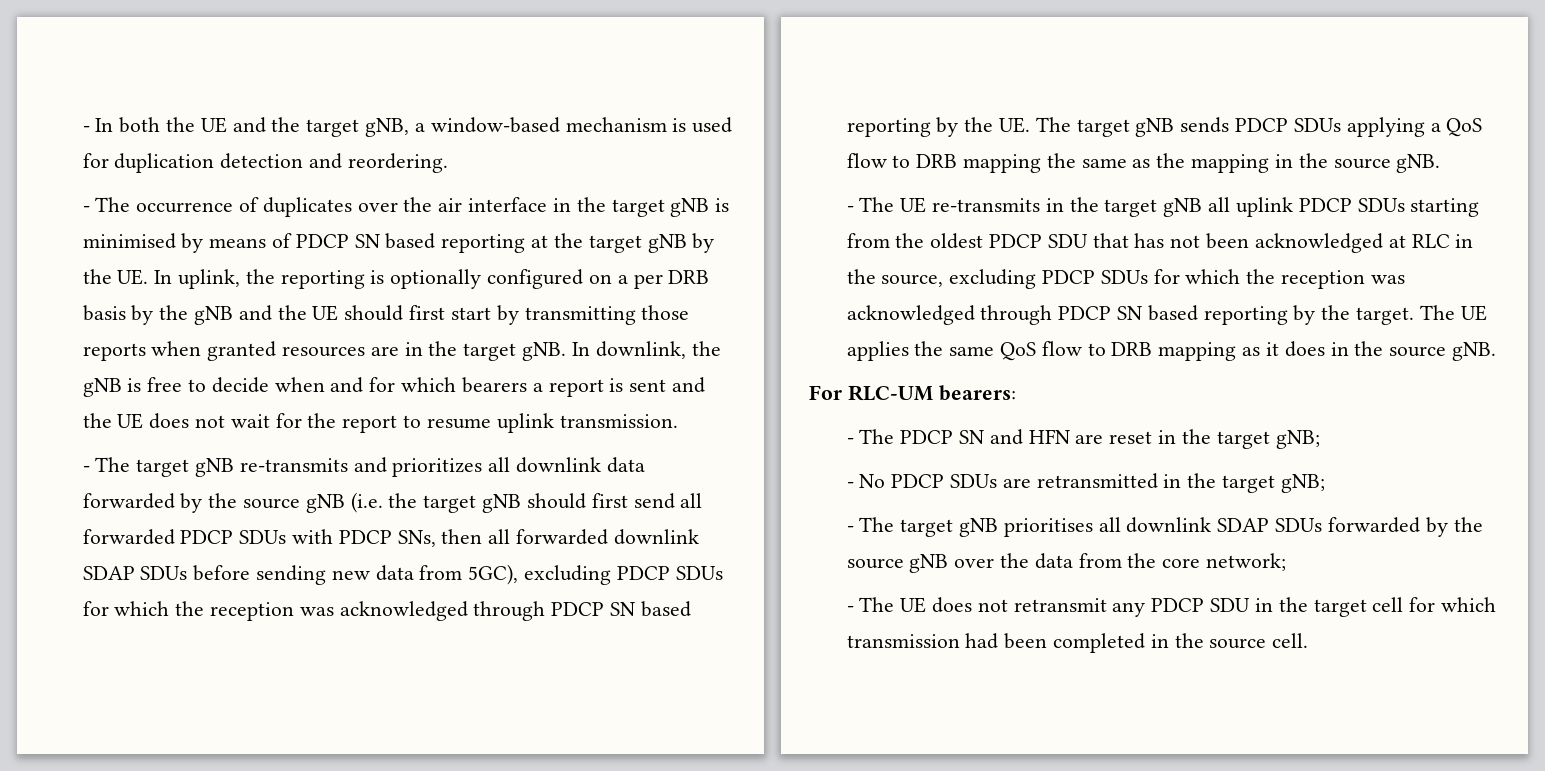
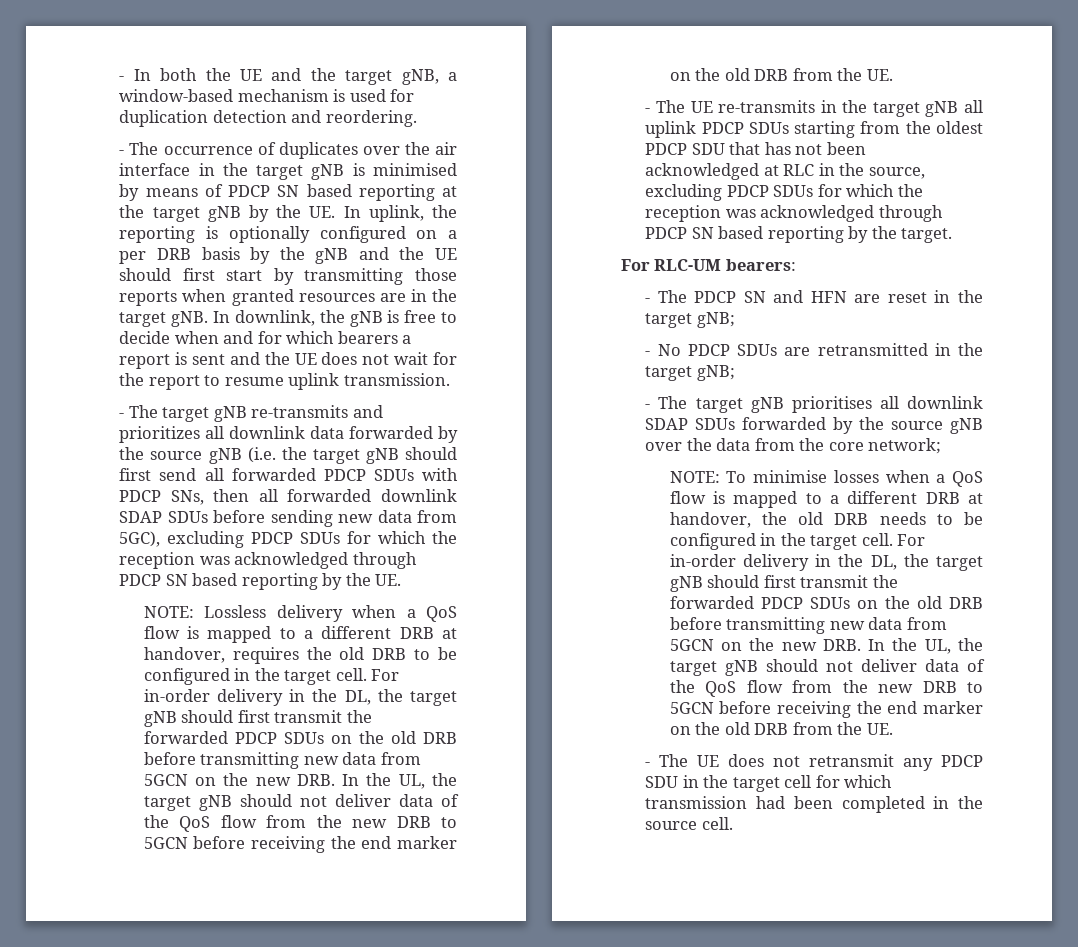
[1035,117,1483,137] [846,153,1441,173] The target gNB sends PDCP SDUs applying a QoS flow to DRB mapping the same as the mapping in the source gNB. -> [143,605,457,622] [143,626,457,643] [143,647,457,664] [143,668,400,685] [143,689,457,706] [143,710,372,727] [143,731,457,744] [143,752,421,769] [143,773,458,789] [143,794,459,811] [143,815,457,832] [143,836,457,853] [669,68,893,81] // NOTE: Lossless delivery when a QoS flow is mapped to a different DRB at handover, requires the old DRB to be configured in the target cell. For in-order delivery in the DL, the target gNB should first transmit the forwarded PDCP SDUs on the old DRB before transmitting new data from 5GCN on the new DRB. In the UL, the target gNB should not deliver data of the QoS flow from the new DRB to 5GCN before receiving the end marker on the old DRB from the UE.
[1419,305,1487,321] [846,341,1496,361] The UE applies the same QoS flow to DRB mapping as it does in the source gNB. -> (953, 235) none
(1287, 562) none -> [669,470,983,487] [669,491,983,508] [669,512,983,528] [669,533,926,550] [669,554,983,571] [669,575,898,592] [669,596,983,609] [669,617,947,634] [669,638,983,654] [669,659,985,676] [669,680,983,697] [669,701,983,718] [669,722,893,735] // NOTE: To minimise losses when a QoS flow is mapped to a different DRB at handover, the old DRB needs to be configured in the target cell. For in-order delivery in the DL, the target gNB should first transmit the forwarded PDCP SDUs on the old DRB before transmitting new data from 5GCN on the new DRB. In the UL, the target gNB should not deliver data of the QoS flow from the new DRB to 5GCN before receiving the end marker on the old DRB from the UE.

